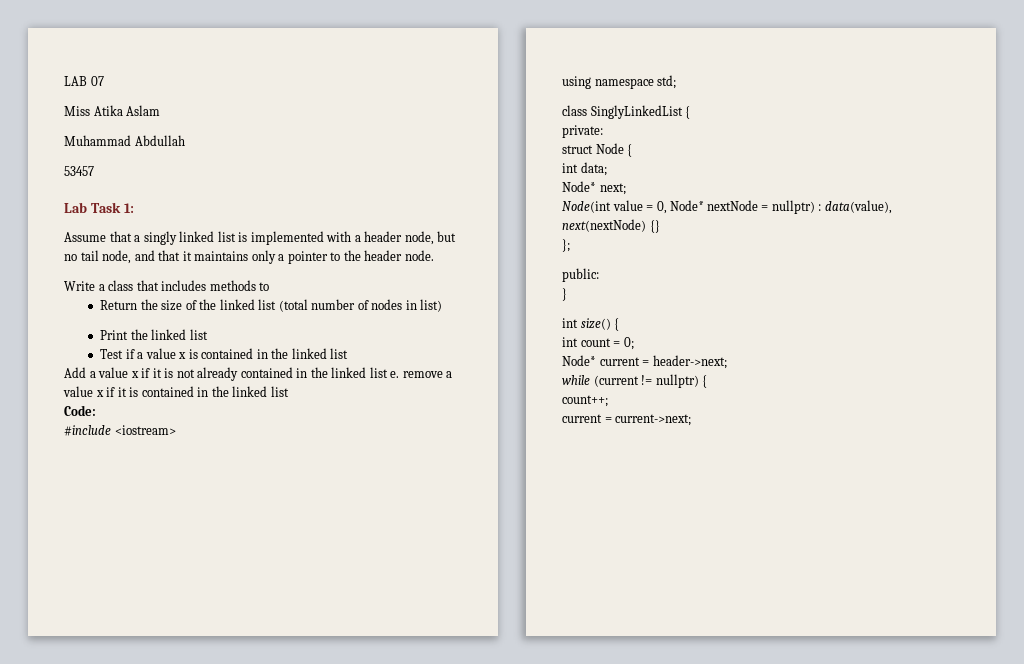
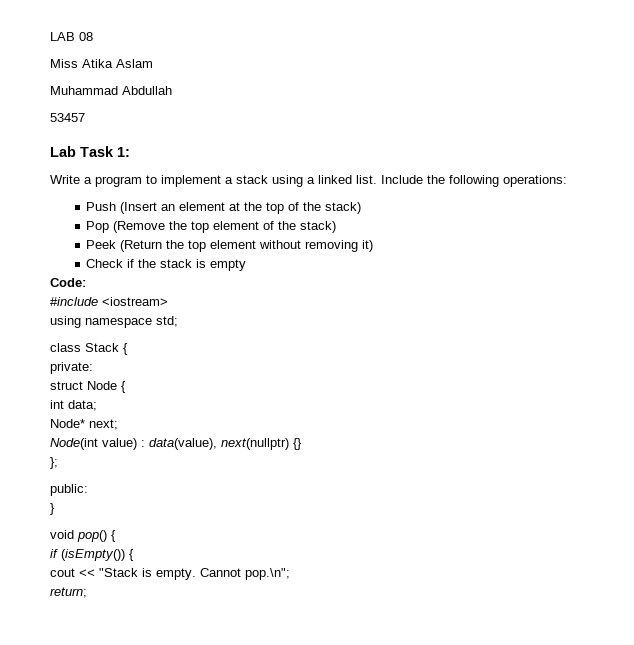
[90,76,104,86] 07 -> [79,32,93,41] 08
[64,231,457,245] [64,250,434,264] [64,280,270,291] [100,299,443,312] [100,329,208,340] [100,348,349,359] [64,367,453,381] [63,386,289,397] Assume that a singly linked list is implemented with a header node, but no tail node, and that it maintains only a pointer to the header node. // Write a class that includes methods to // Return the size of the linked list (total number of nodes in list) // Print the linked list // Test if a value x is contained in the linked list // Add a value x if it is not already contained in the linked list e. remove a value x if it is contained in the linked list -> [50,175,567,187] [86,202,362,214] [86,221,337,233] [86,240,374,252] [86,259,247,271] Write a program to implement a stack using a linked list. Include the following operations: // Push (Insert an element at the top of the stack) // Pop (Remove the top element of the stack) // Peek (Return the top element without removing it) // Check if the stack is empty
[590,105,683,119] SinglyLinkedList -> [85,343,119,352] Stack
[612,200,815,214] value = 0, Node* nextNode = nullptr) -> [102,438,137,450] value)
[562,219,646,232] next(nextNode) -> [221,438,289,450] next(nullptr)
[562,318,620,331] [562,337,634,350] [562,355,727,369] [562,374,708,388] [562,395,608,407] [562,414,692,426] int size() { // int count = 0; // Node* current = header->next; // while (current != nullptr) { // count++; // current = current->next; -> [50,530,116,542] [50,549,134,561] [50,568,290,580] [50,587,87,598] void pop() { // if (isEmpty()) { // cout << "Stack is empty. Cannot pop.\n"; // return;

